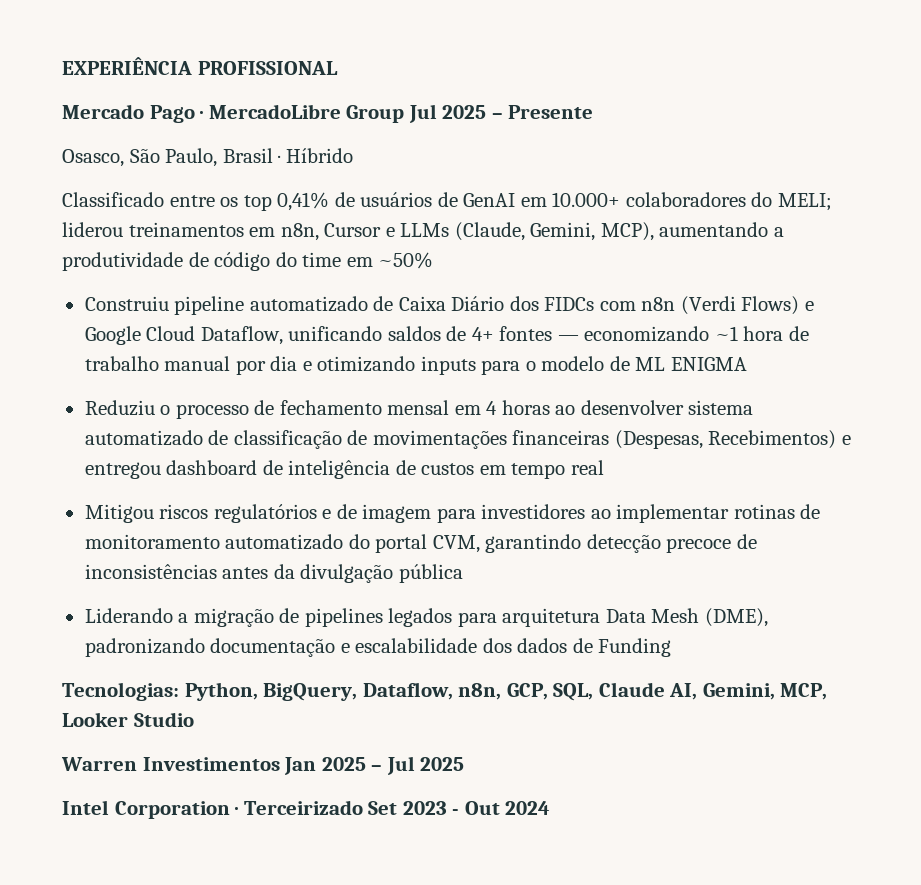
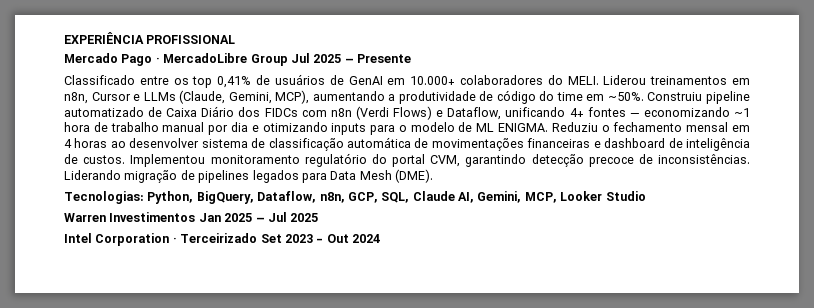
[62,148,353,167] // Osasco, São Paulo, Brasil · Híbrido -> (411, 58) none
[777,193,832,211] [62,222,123,237] MELI; liderou -> [567,75,647,85] MELI. Liderou
[378,252,434,269] ~50% // -> [607,92,644,101] ~50%.
[84,326,467,345] Google Cloud Dataflow, unificando saldos de -> [447,107,566,120] Dataflow, unificando
[670,357,747,371] ENIGMA // -> [498,123,549,132] ENIGMA.
[175,400,275,419] processo de -> (610, 128) none
[84,430,203,446] automatizado -> (248, 143) none
(342, 439) none -> [347,137,411,148] automática
[614,430,851,449] [84,460,604,479] [84,504,821,523] [84,534,344,550] (Despesas, Recebimentos) e entregou dashboard de inteligência de custos em tempo real // Mitigou riscos regulatórios e de imagem para investidores ao implementar rotinas de monitoramento automatizado -> [593,138,751,151] [64,153,367,167] e dashboard de inteligência de custos. Implementou monitoramento regulatório
[84,564,463,583] [84,608,189,623] inconsistências antes da divulgação pública // Liderando a -> [657,154,750,164] [64,170,121,180] inconsistências. Liderando
[502,608,601,627] arquitetura -> (327, 178) none
[704,608,768,627] [84,638,672,657] (DME), padronizando documentação e escalabilidade dos dados de Funding -> [395,169,433,183] (DME).

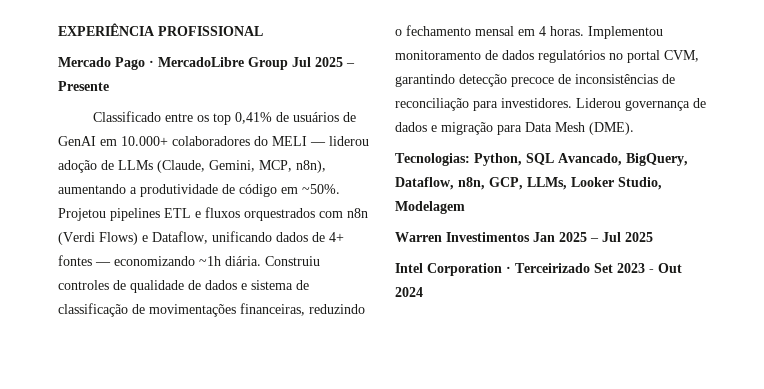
[567,75,750,85] [64,92,141,104] MELI. Liderou treinamentos em n8n, Cursor e -> [272,136,369,146] [58,160,114,173] MELI — liderou adoção de
[275,90,310,104] MCP), -> [259,160,326,173] MCP, n8n),
[539,91,750,104] [64,106,298,117] do time em ~50%. Construiu pipeline automatizado de Caixa Diário dos FIDCs -> [281,184,340,194] [58,207,315,221] em ~50%. Projetou pipelines ETL e fluxos orquestrados
(566, 112) none -> [276,232,325,242] dados de
[734,108,751,117] [64,122,598,135] ~1 hora de trabalho manual por dia e otimizando inputs para o modelo de ML ENIGMA. Reduziu -> [199,256,320,266] [58,280,309,293] [58,303,365,317] ~1h diária. Construiu controles de qualidade de dados e sistema de classificação de movimentações financeiras, reduzindo
[74,137,751,151] [64,153,387,167] horas ao desenvolver sistema de classificação automática de movimentações financeiras e dashboard de inteligência de custos. Implementou monitoramento regulatório do -> [550,26,663,39] [395,50,623,63] horas. Implementou monitoramento de dados regulatórios no
[657,154,750,164] [64,170,299,183] inconsistências. Liderando migração de pipelines legados -> [575,74,675,84] [395,98,706,111] [395,122,493,135] inconsistências de reconciliação para investidores. Liderou governança de dados e migração
(194, 197) none -> [526,153,622,166] SQL Avancado,
[381,191,646,203] SQL, Claude AI, Gemini, MCP, Looker Studio -> [527,177,662,190] [395,201,465,214] LLMs, Looker Studio, Modelagem

